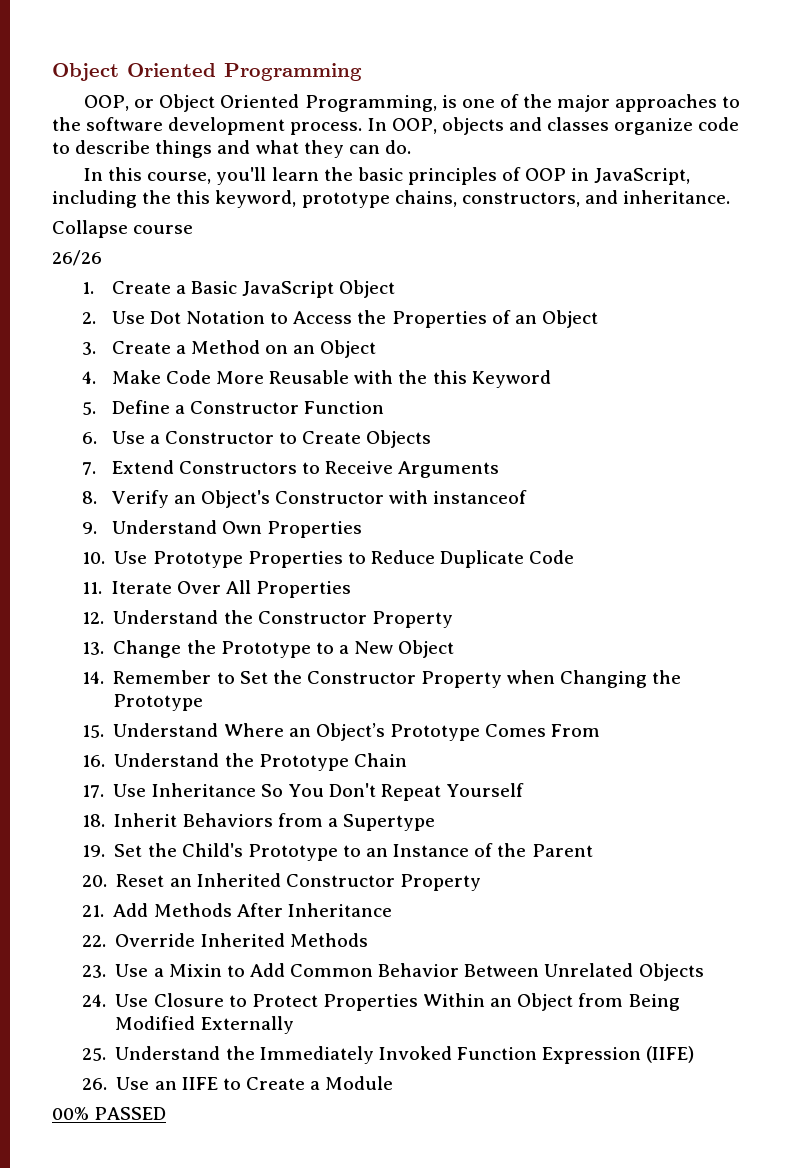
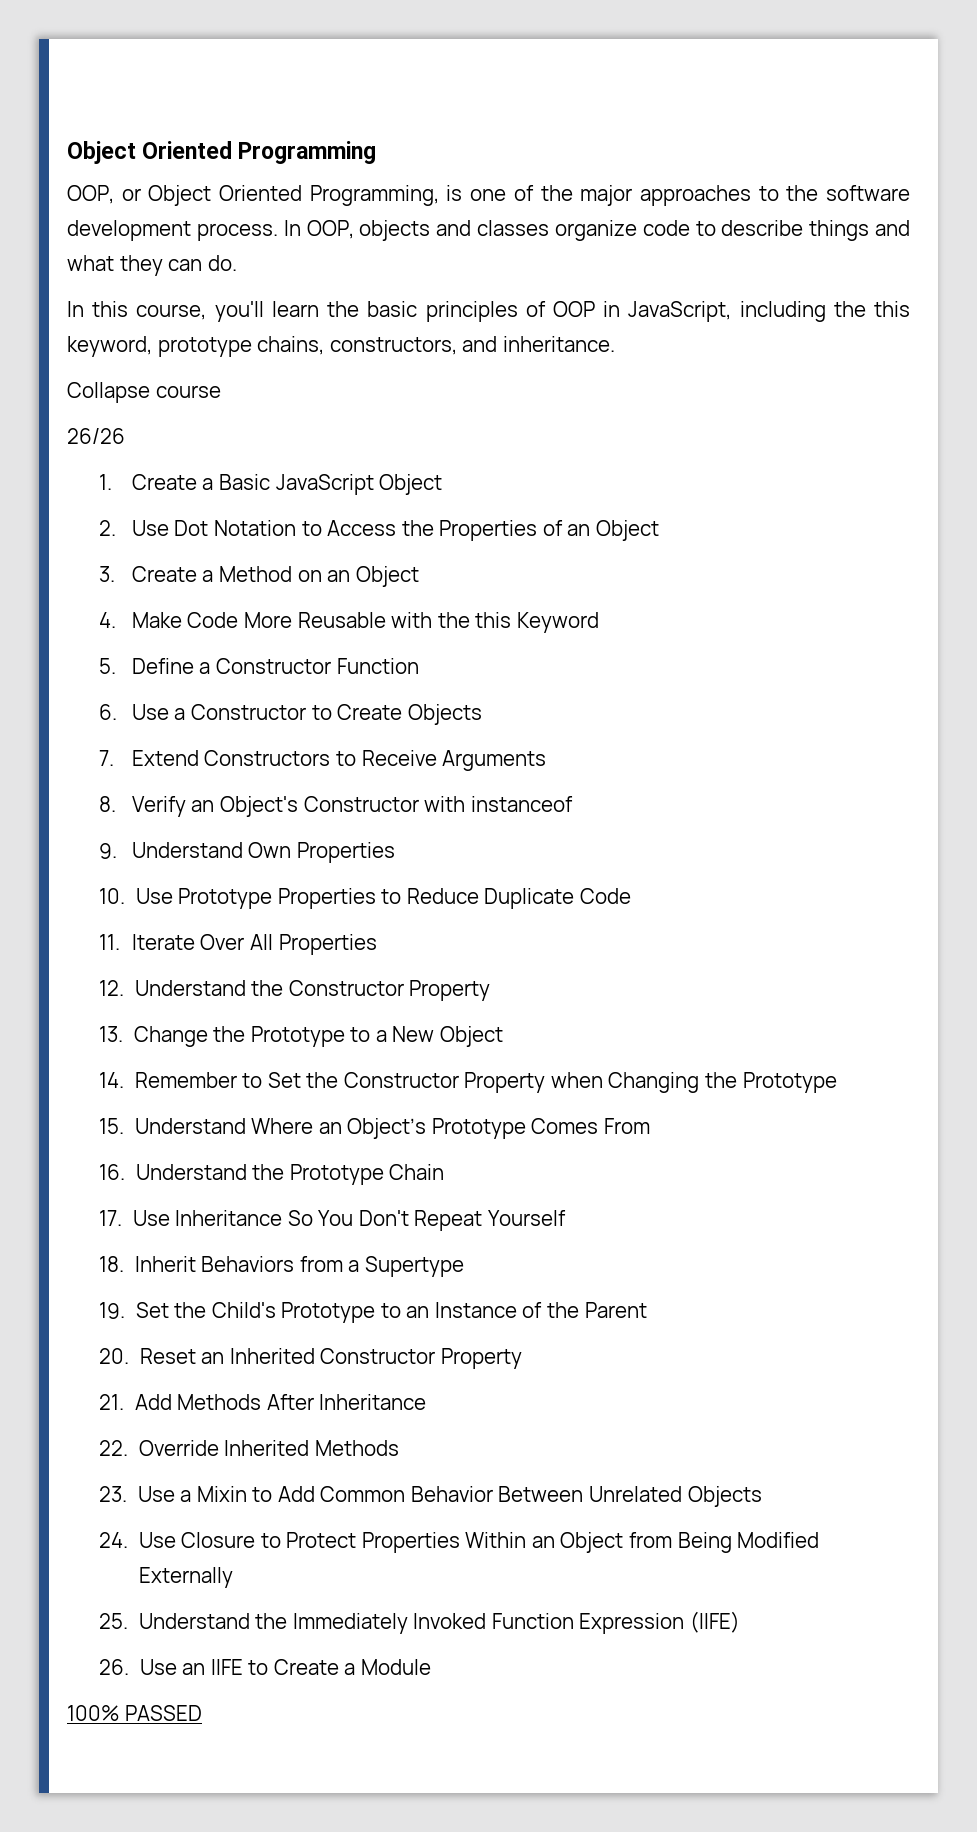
[52,1107,89,1120] 00% -> [67,1705,119,1721] 100%

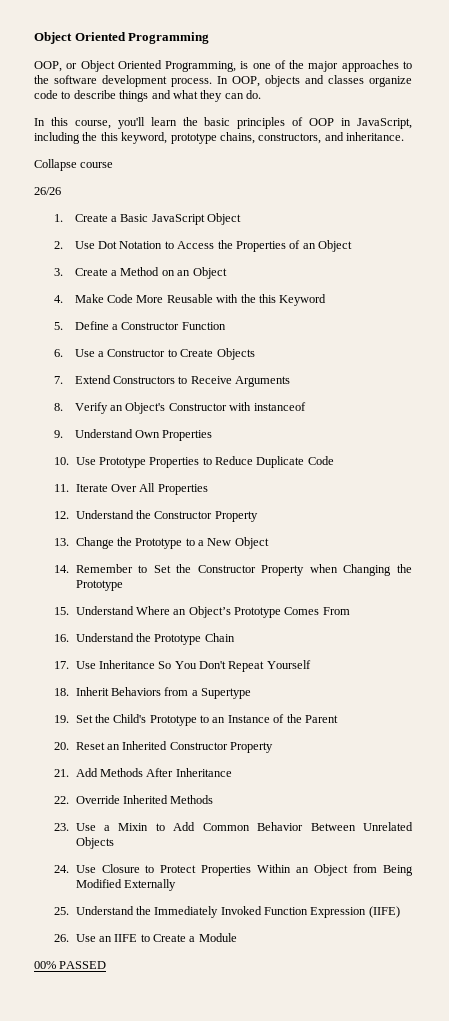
[67,1705,119,1721] 100% -> [34,961,56,969] 00%

